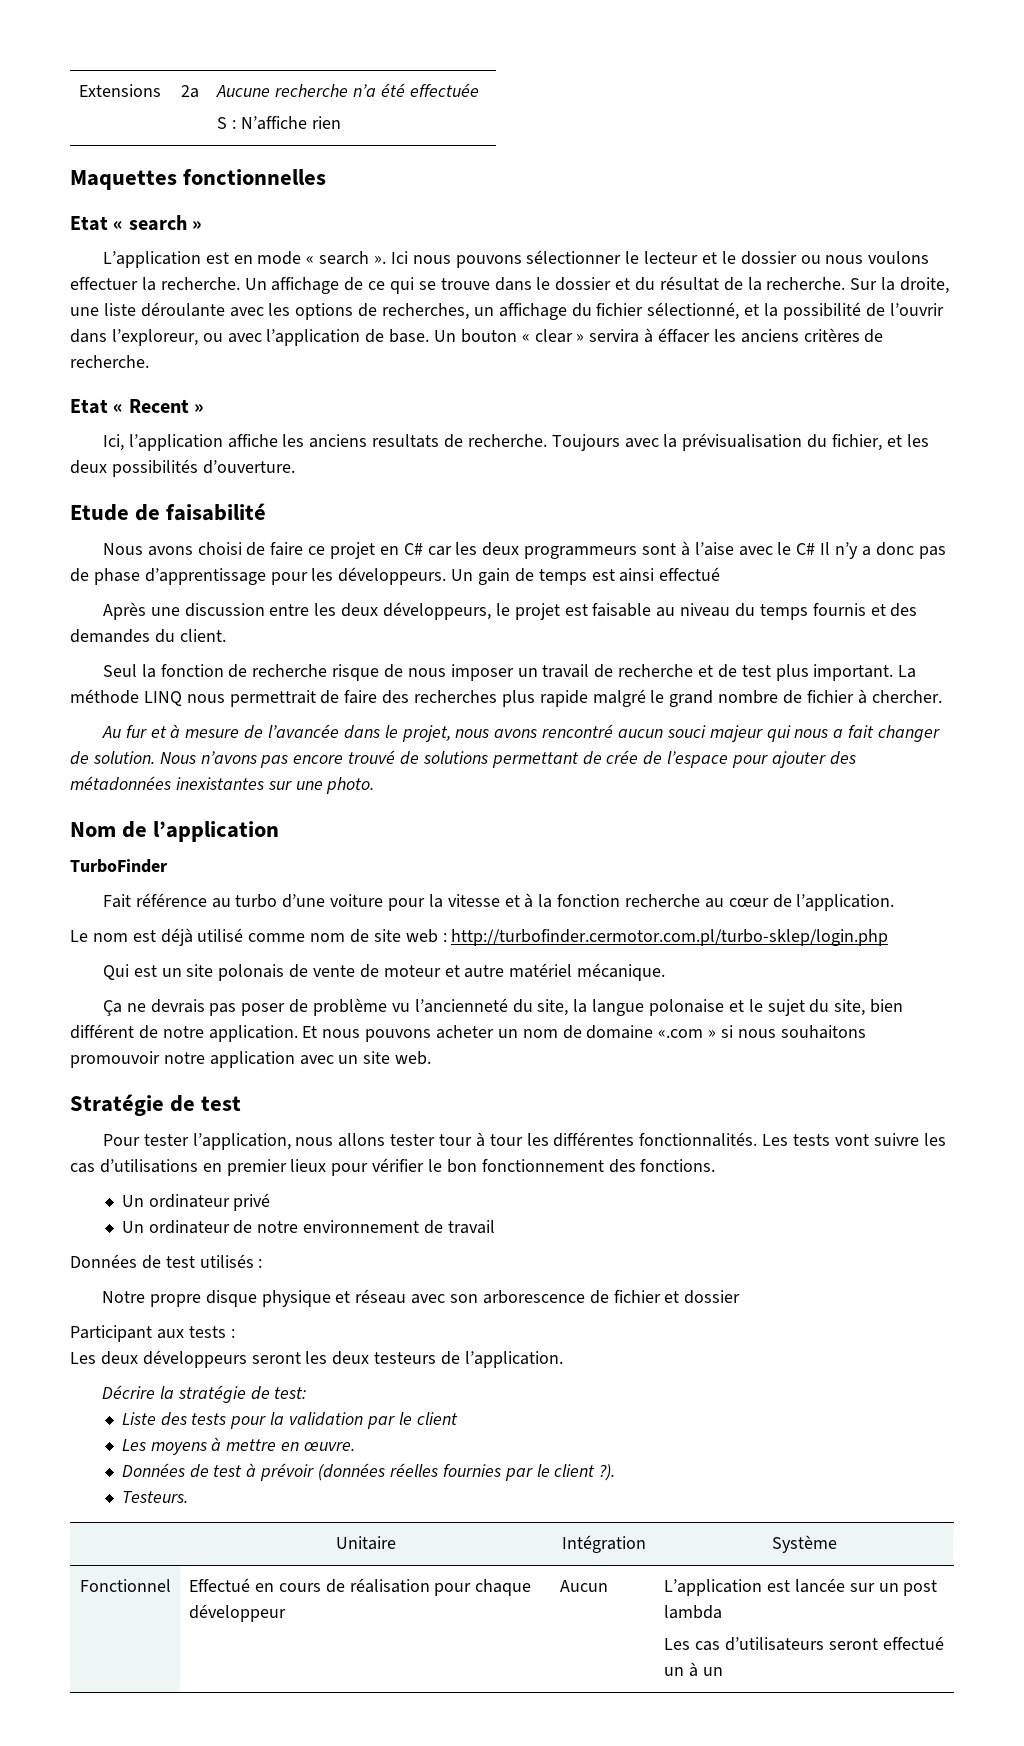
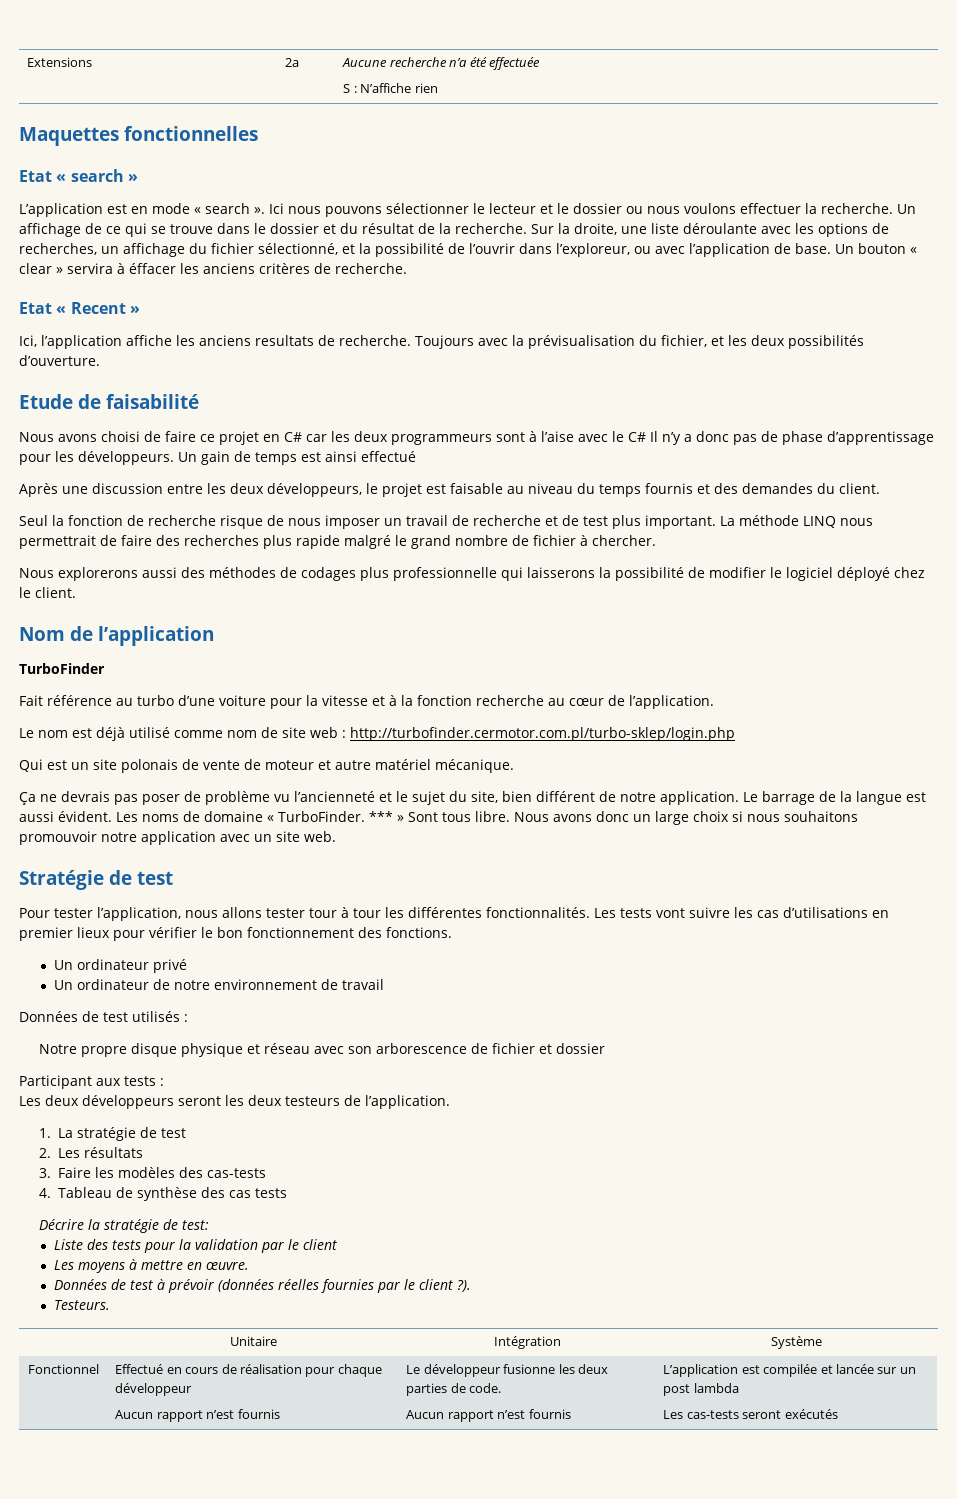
[101,724,940,742] [70,750,856,768] [70,776,375,794] Au fur et à mesure de l’avancée dans le projet, nous avons rencontré aucun souci majeur qui nous a fait changer de solution. Nous n’avons pas encore trouvé de solutions permettant de crée de l’espace pour ajouter des métadonnées inexistantes sur une photo. -> [19,567,925,581] [19,587,76,598] Nous explorerons aussi des méthodes de codages plus professionnelle qui laisserons la possibilité de modifier le logiciel déployé chez le client.
[512,999,724,1016] du site, la langue polonaise -> (375, 796) none
[302,1025,717,1042] Et nous pouvons acheter un nom de domaine «.com » -> [743,791,926,805] [19,811,729,825] Le barrage de la langue est aussi évident. Les noms de domaine « TurboFinder. *** » Sont tous libre. Nous avons donc un large choix
(563, 1359) none -> [38,1127,187,1141] [38,1147,144,1158] [38,1167,267,1178] [38,1187,288,1201] // 1. La stratégie de test // 2. Les résultats // 3. Faire les modèles des cas-tests // 4. Tableau de synthèse des cas tests
[560,1580,609,1592] [664,1579,791,1596] | Aucun | L’application est -> [115,1409,280,1422] [406,1364,608,1377] [406,1383,502,1396] [406,1409,571,1422] [663,1364,833,1377] // Aucun rapport n’est fournis | Le développeur fusionne les deux parties de code. // Aucun rapport n’est fournis | L’application est compilée et
[695,1636,944,1651] [664,1662,723,1677] cas d’utilisateurs seront effectué un à un -> [686,1409,838,1419] cas-tests seront exécutés

